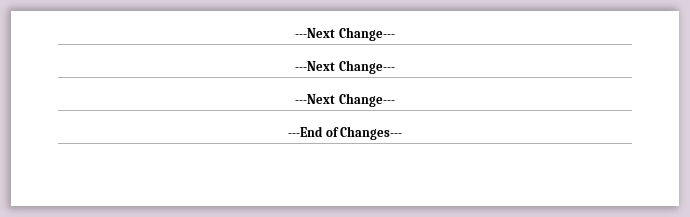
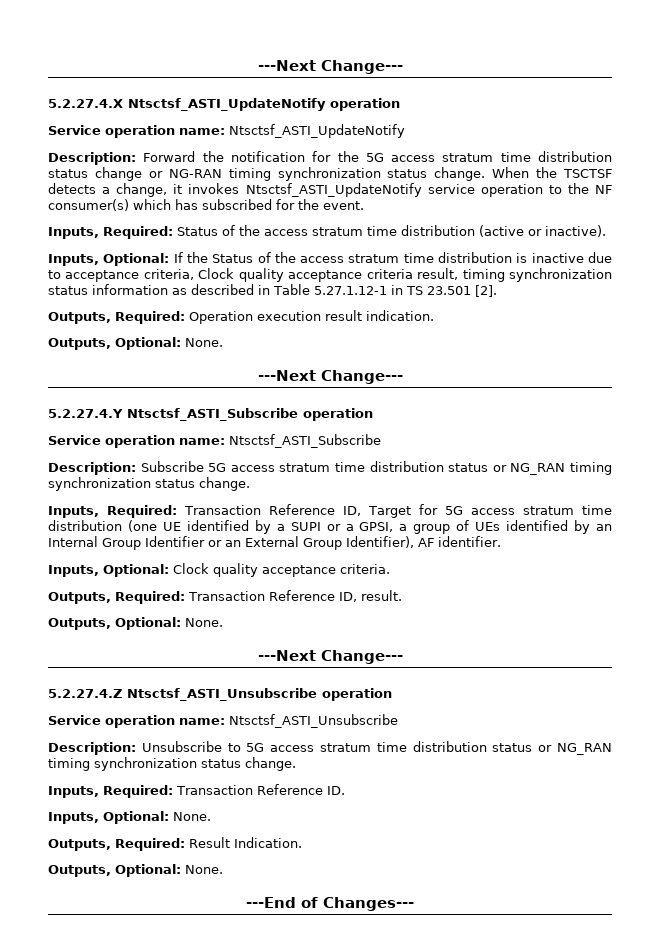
[295,27,395,41] [295,60,395,74] [295,93,395,107] ---Next Change--- // ---Next Change--- // ---Next Change--- -> [257,60,403,74] [48,98,400,111] [48,124,405,138] [48,151,613,165] [48,167,612,181] [48,183,613,197] [48,199,364,211] [48,225,606,239] [48,252,613,266] [48,268,613,282] [48,284,497,297] [48,310,434,324] [48,337,223,350] [257,370,403,384] [48,408,373,421] [48,434,381,448] [48,461,613,475] [48,477,250,491] [48,504,612,518] [48,520,612,534] [48,536,501,550] [48,563,390,577] [48,590,402,604] [48,617,223,630] [257,650,403,664] [48,688,392,701] [48,714,398,728] [48,741,613,755] [48,757,296,771] [48,784,345,798] [48,811,211,824] [48,837,302,851] [48,864,223,877] ---Next Change--- // 5.2.27.4.X Ntsctsf_ASTI_UpdateNotify operation // Service operation name: Ntsctsf_ASTI_UpdateNotify // Description: Forward the notification for the 5G access stratum time distribution status change or NG-RAN timing synchronization status change. When the TSCTSF detects a change, it invokes Ntsctsf_ASTI_UpdateNotify service operation to the NF consumer(s) which has subscribed for the event. // Inputs, Required: Status of the access stratum time distribution (active or inactive). // Inputs, Optional: If the Status of the access stratum time distribution is inactive due to acceptance criteria, Clock quality acceptance criteria result, timing synchronization status information as described in Table 5.27.1.12-1 in TS 23.501 [2]. // Outputs, Required: Operation execution result indication. // Outputs, Optional: None. // ---Next Change--- // 5.2.27.4.Y Ntsctsf_ASTI_Subscribe operation // Service operation name: Ntsctsf_ASTI_Subscribe // Description: Subscribe 5G access stratum time distribution status or NG_RAN timing synchronization status change. // Inputs, Required: Transaction Reference ID, Target for 5G access stratum time distribution (one UE identified by a SUPI or a GPSI, a group of UEs identified by an Internal Group Identifier or an External Group Identifier), AF identifier. // Inputs, Optional: Clock quality acceptance criteria. // Outputs, Required: Transaction Reference ID, result. // Outputs, Optional: None. // ---Next Change--- // 5.2.27.4.Z Ntsctsf_ASTI_Unsubscribe operation // Service operation name: Ntsctsf_ASTI_Unsubscribe // Description: Unsubscribe to 5G access stratum time distribution status or NG_RAN timing synchronization status change. // Inputs, Required: Transaction Reference ID. // Inputs, Optional: None. // Outputs, Required: Result Indication. // Outputs, Optional: None.

